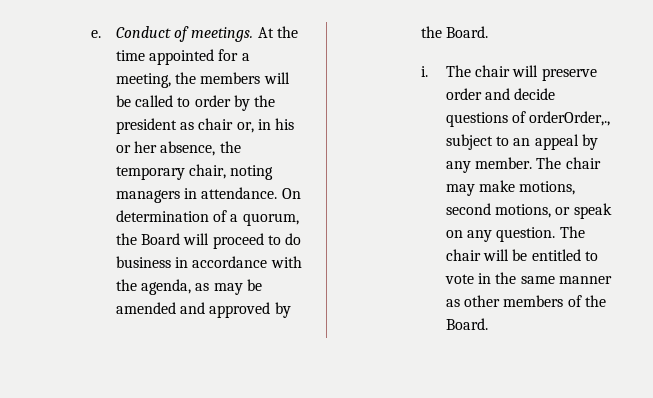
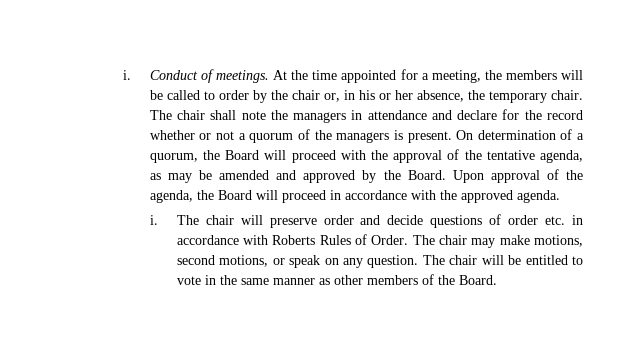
[91,30,102,38] e. -> [122,70,131,80] i.
[116,118,195,134] president as -> (288, 95) none
[189,164,274,180] [116,187,278,203] chair, noting managers in attendance. -> [551,90,583,100] [149,109,583,123] [149,129,452,143] chair. The chair shall note the managers in attendance and declare for the record whether or not a quorum of the managers is present.
[267,233,301,245] [116,256,302,268] [116,279,138,291] to do business in accordance with the -> [340,149,535,163] with the approval of the tentative
(489, 32) none -> [452,169,583,183] [149,190,560,203] Upon approval of the agenda, the Board will proceed in accordance with the approved agenda.
[529,111,611,126] [446,134,598,150] [446,157,533,173] orderOrder,., subject to an appeal by any member. -> [508,215,583,225] [176,234,409,245] order etc. in accordance with Roberts Rules of Order.

